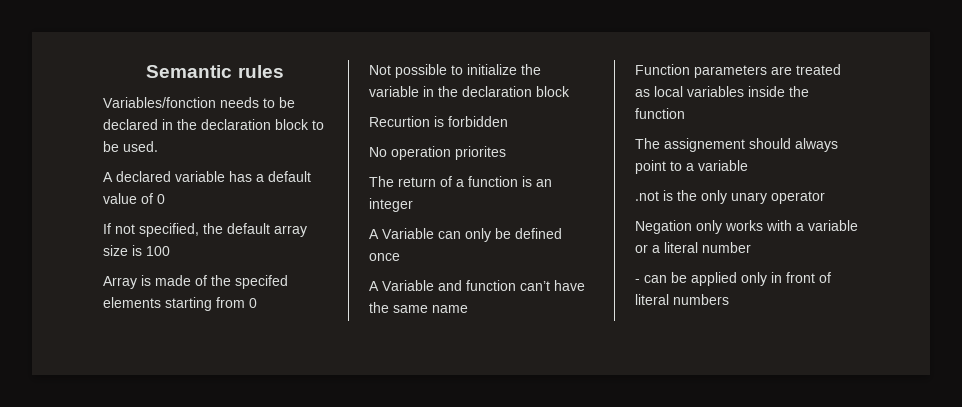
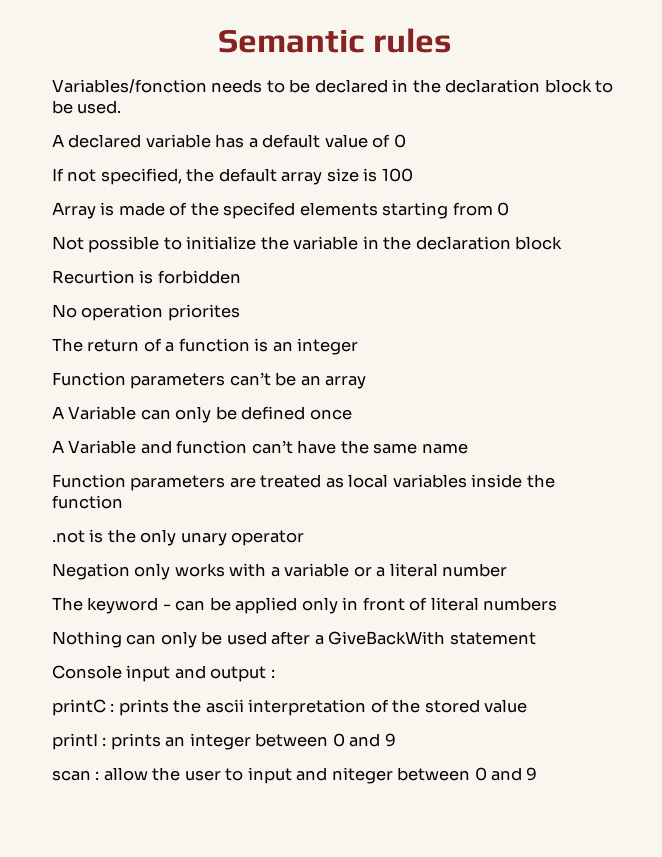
(413, 205) none -> [52,372,367,389] // Function parameters can’t be an array
[635,138,838,152] [635,160,748,174] // The assignement should always point to a variable -> (123, 502) none
(751, 247) none -> [52,597,159,614] The keyword
(729, 299) none -> [52,631,536,648] [52,665,275,682] [52,699,528,716] [52,733,396,750] [52,767,538,784] // Nothing can only be used after a GiveBackWith statement // Console input and output : // printC : prints the ascii interpretation of the stored value // printI : prints an integer between 0 and 9 // scan : allow the user to input and niteger between 0 and 9

